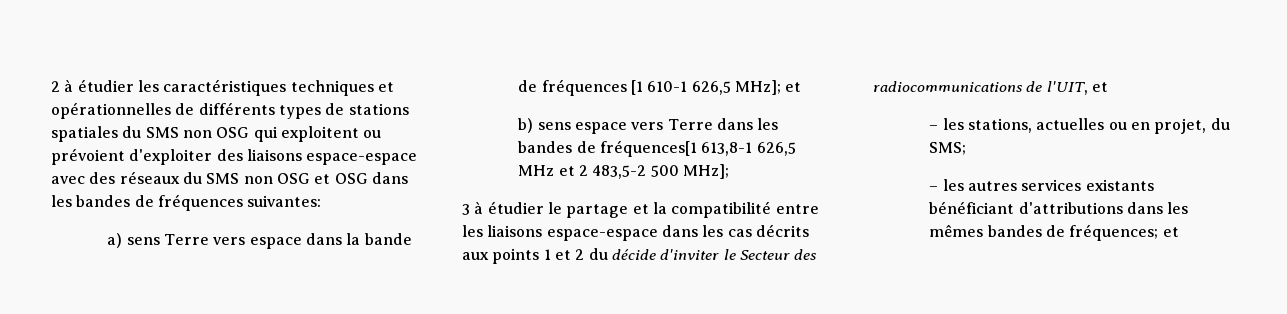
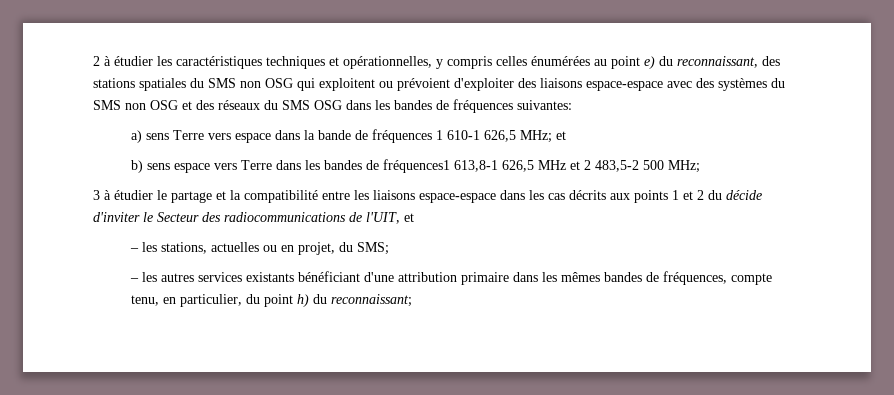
[51,102,345,119] opérationnelles de différents types de -> [343,56,780,69] opérationnelles, y compris celles énumérées au point e) du reconnaissant, des
[119,171,180,184] réseaux -> [718,78,767,91] systèmes
(331, 179) none -> [196,100,310,110] des réseaux du SMS
[631,80,644,95] [1 -> [436,130,444,140] 1
[735,80,782,95] MHz]; -> [520,130,553,143] MHz;
[600,140,698,157] fréquences[1 -> [383,159,451,173] fréquences1
[683,164,730,179] MHz]; -> [668,160,701,173] MHz;
[1018,202,1123,214] d'attributions -> [364,272,510,285] d'une attribution primaire
[1069,224,1179,241] fréquences; et -> [663,271,773,285] [131,294,413,307] fréquences, compte tenu, en particulier, du point h) du reconnaissant;

